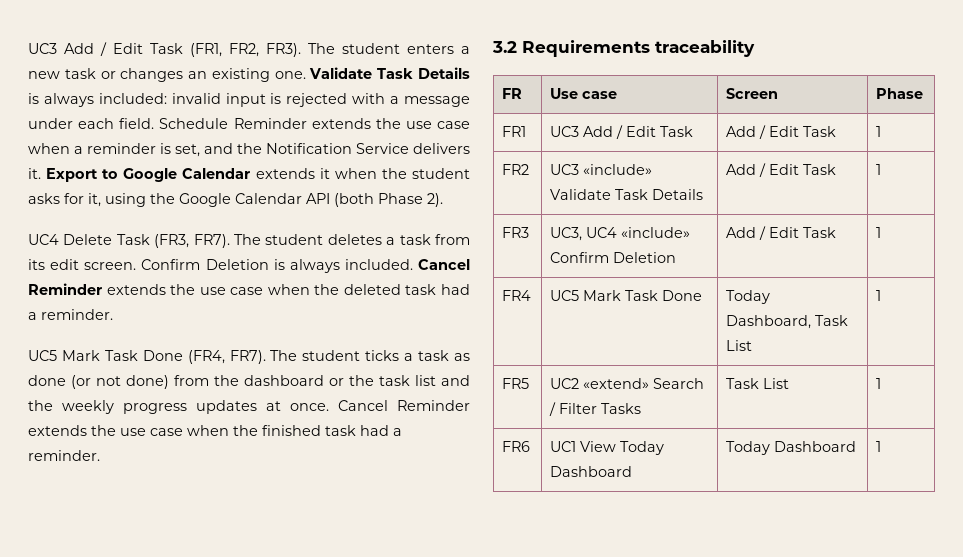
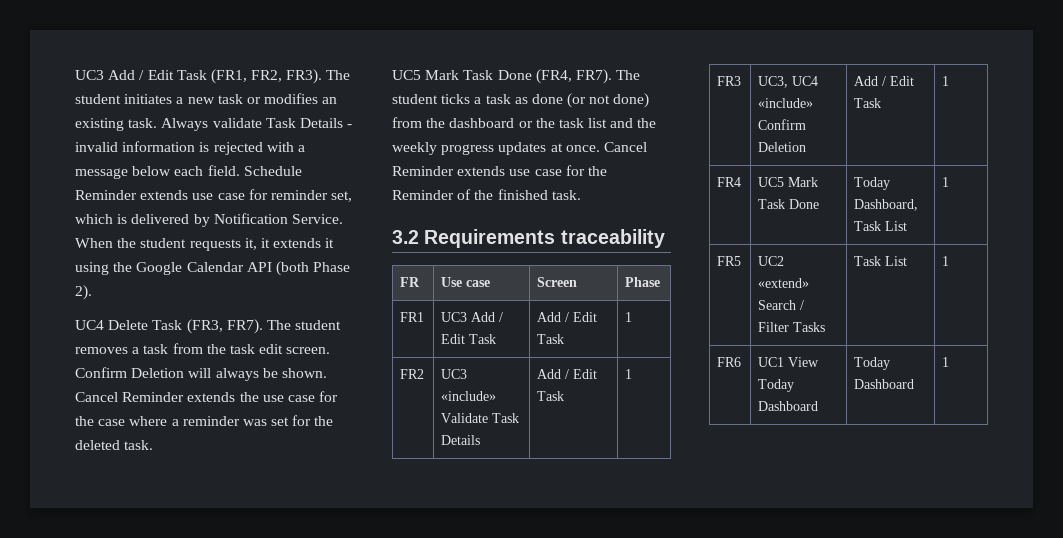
[407,44,454,54] enters -> [124,94,173,104] initiates
[120,68,184,82] changes -> [264,93,319,104] modifies
[274,67,470,79] [28,93,266,107] one. Validate Task Details is always included: invalid input -> [128,118,353,131] [75,141,196,152] task. Always validate Task Details - invalid information
[28,118,73,129] under -> [132,166,172,176] below
[375,118,470,129] [28,143,470,157] [28,168,470,182] [28,193,101,207] the use case when a reminder is set, and the Notification Service delivers it. Export to Google Calendar extends it when the student asks for it, -> [192,189,353,202] [75,213,343,227] [75,238,335,251] use case for reminder set, which is delivered by Notification Service. When the student requests it, it extends it
[327,234,382,245] deletes -> [75,347,128,354] removes
[28,259,45,270] its -> [206,344,255,354] the task
[273,259,470,273] [28,283,470,295] [28,309,113,320] is always included. Cancel Reminder extends the use case when the deleted task had a reminder. -> [188,368,327,381] [75,391,339,402] [75,415,334,426] [75,440,154,450] will always be shown. Cancel Reminder extends the use case for the case where a reminder was set for the deleted task.
[91,425,402,436] [28,450,100,461] the use case when the finished task had a reminder. -> [509,165,607,176] [392,189,581,200] use case for the Reminder of the finished task.

